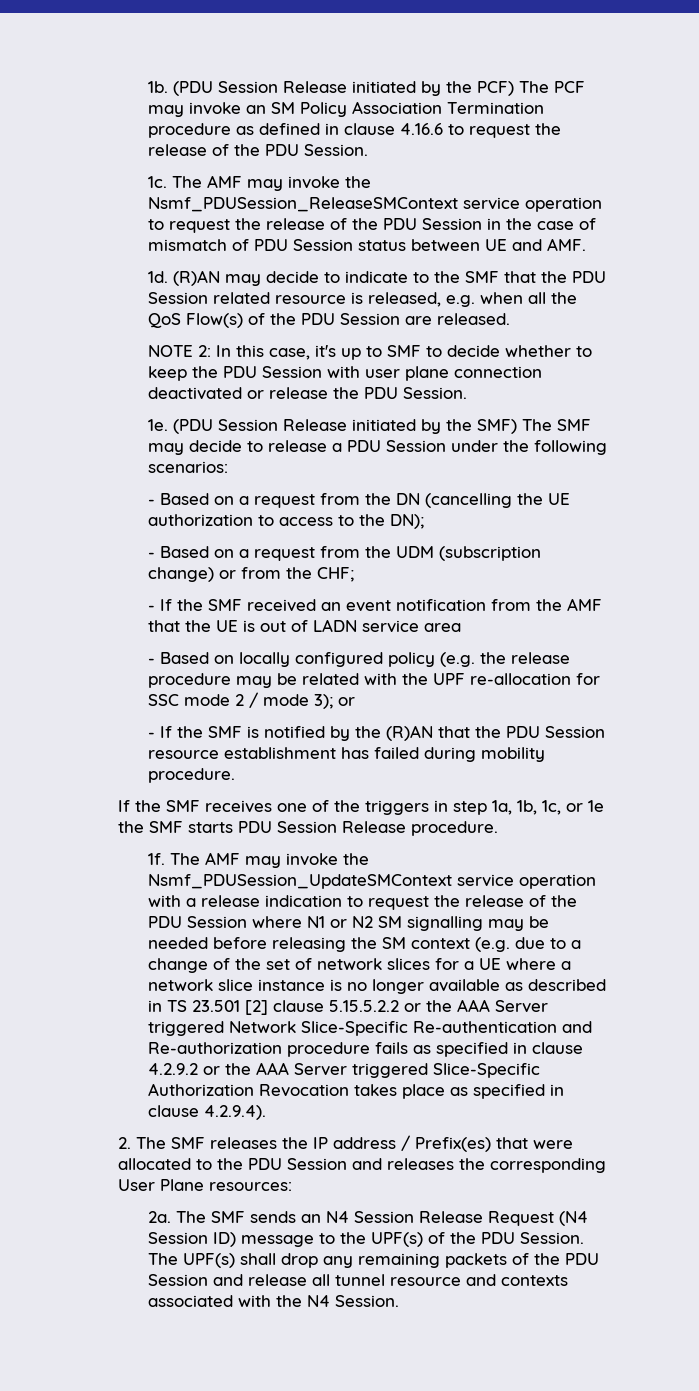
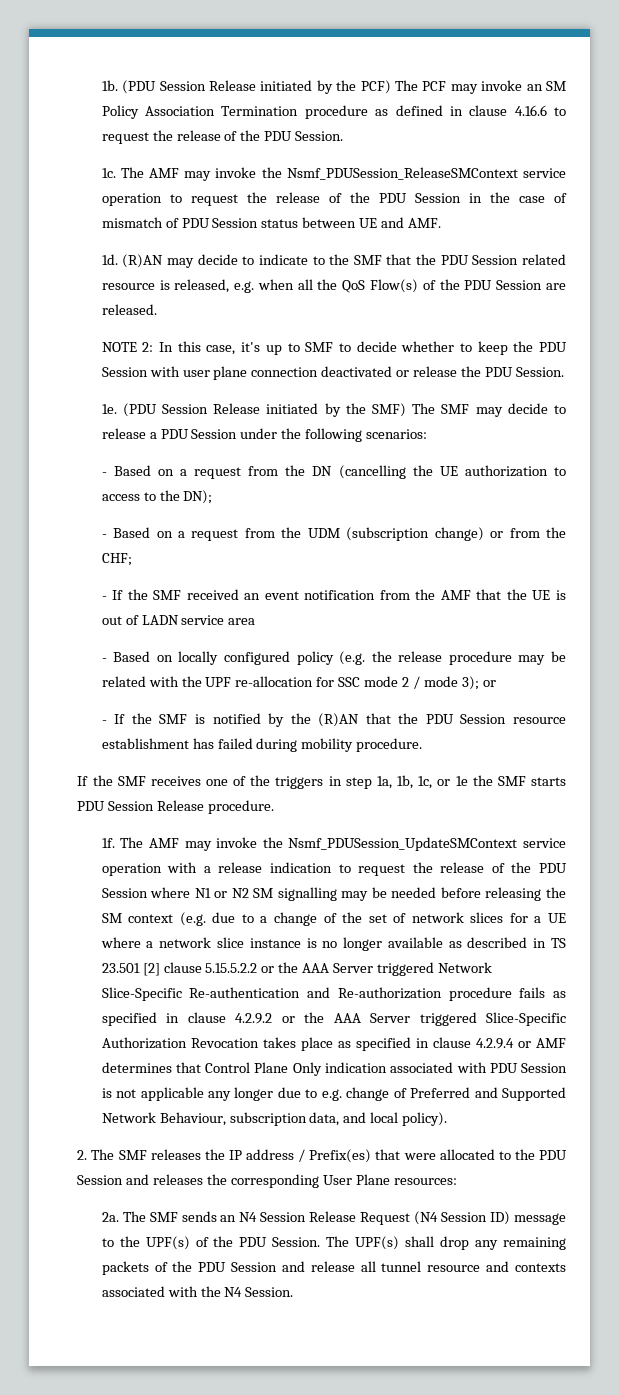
[203,1105,266,1120] 4.2.9.4). -> [475,1038,566,1049] [101,1062,567,1076] [101,1087,566,1101] [101,1112,448,1126] 4.2.9.4 or AMF determines that Control Plane Only indication associated with PDU Session is not applicable any longer due to e.g. change of Preferred and Supported Network Behaviour, subscription data, and local policy).

